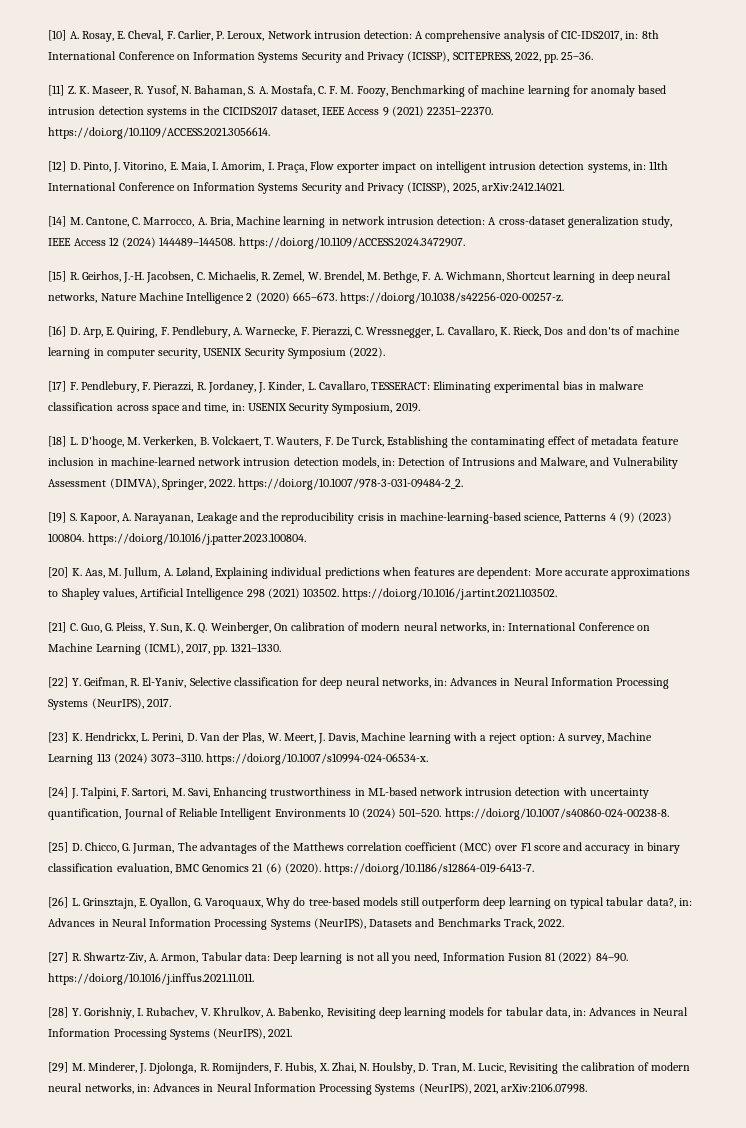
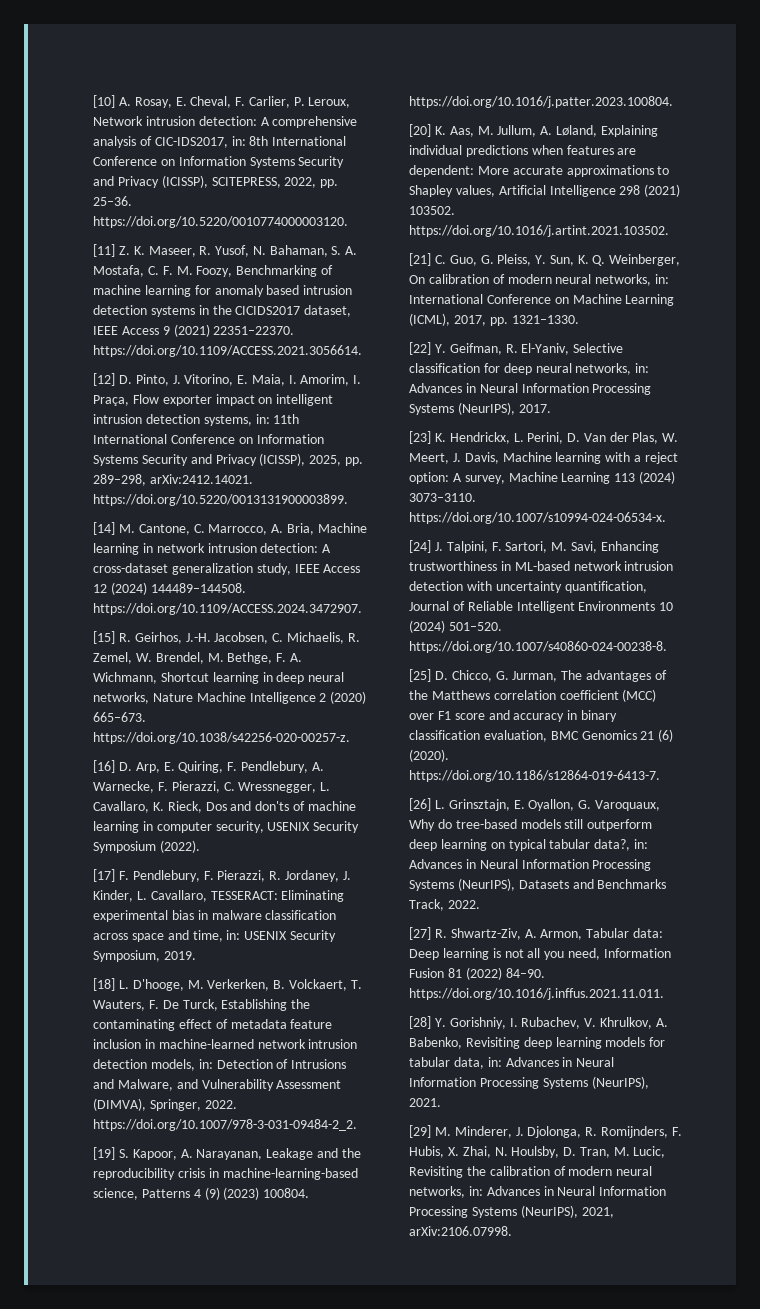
(594, 55) none -> [93,216,349,228] https://doi.org/10.5220/0010774000003120.
(479, 188) none -> [344,457,363,466] [93,474,147,486] pp. 289–298,
(564, 186) none -> [93,494,349,506] https://doi.org/10.5220/0013131900003899.

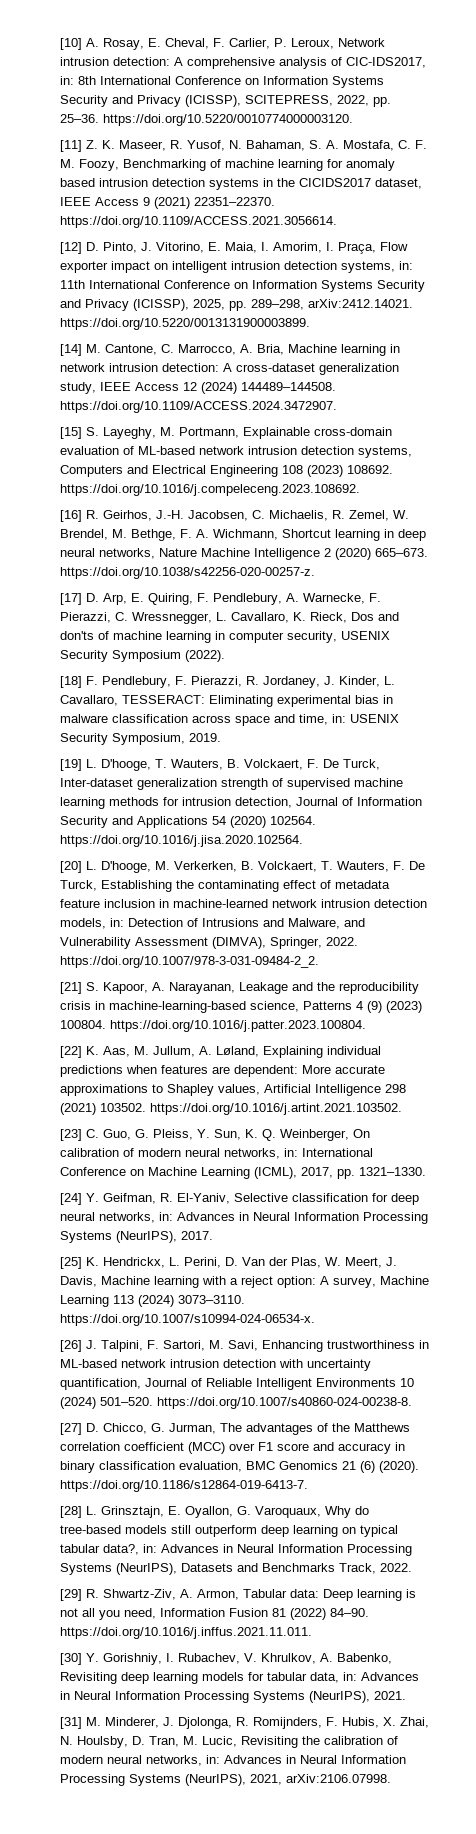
(116, 637) none -> [86,427,393,439] [60,446,413,458] [60,465,394,477] [60,484,361,496] [60,510,83,522] S. Layeghy, M. Portmann, Explainable cross-domain evaluation of ML-based network intrusion detection systems, Computers and Electrical Engineering 108 (2023) 108692. https://doi.org/10.1016/j.compeleceng.2023.108692. // [16]
[93,760,116,773] [16] -> [60,593,83,605] [17]
[93,869,116,882] [17] -> [60,676,83,688] [18]
[93,978,116,991] [18] -> [60,759,381,771] [60,778,404,790] [60,797,423,809] [60,816,317,828] [60,835,304,847] [60,861,83,873] [19] L. D'hooge, T. Wauters, B. Volckaert, F. De Turck, Inter-dataset generalization strength of supervised machine learning methods for intrusion detection, Journal of Information Security and Applications 54 (2020) 102564. https://doi.org/10.1016/j.jisa.2020.102564. // [20]
[93,1147,116,1160] [19] -> [60,982,83,994] [21]
[409,124,432,137] [20] -> [60,1046,83,1058] [22]
[409,253,432,266] [21] -> [60,1129,83,1141] [23]
[409,342,432,355] [22] -> [60,1193,83,1205] [24]
[409,431,432,444] [23] -> [60,1257,83,1269] [25]
[409,540,432,553] [24] -> [60,1340,83,1352] [26]
[409,669,432,682] [25] -> [60,1423,83,1435] [27]
[409,798,432,811] [26] -> [60,1506,83,1518] [28]
[409,927,432,940] [27] -> [60,1589,83,1601] [29]
[409,1016,432,1029] [28] -> [60,1653,83,1665] [30]
[409,1125,432,1138] [29] -> [60,1717,83,1729] [31]

